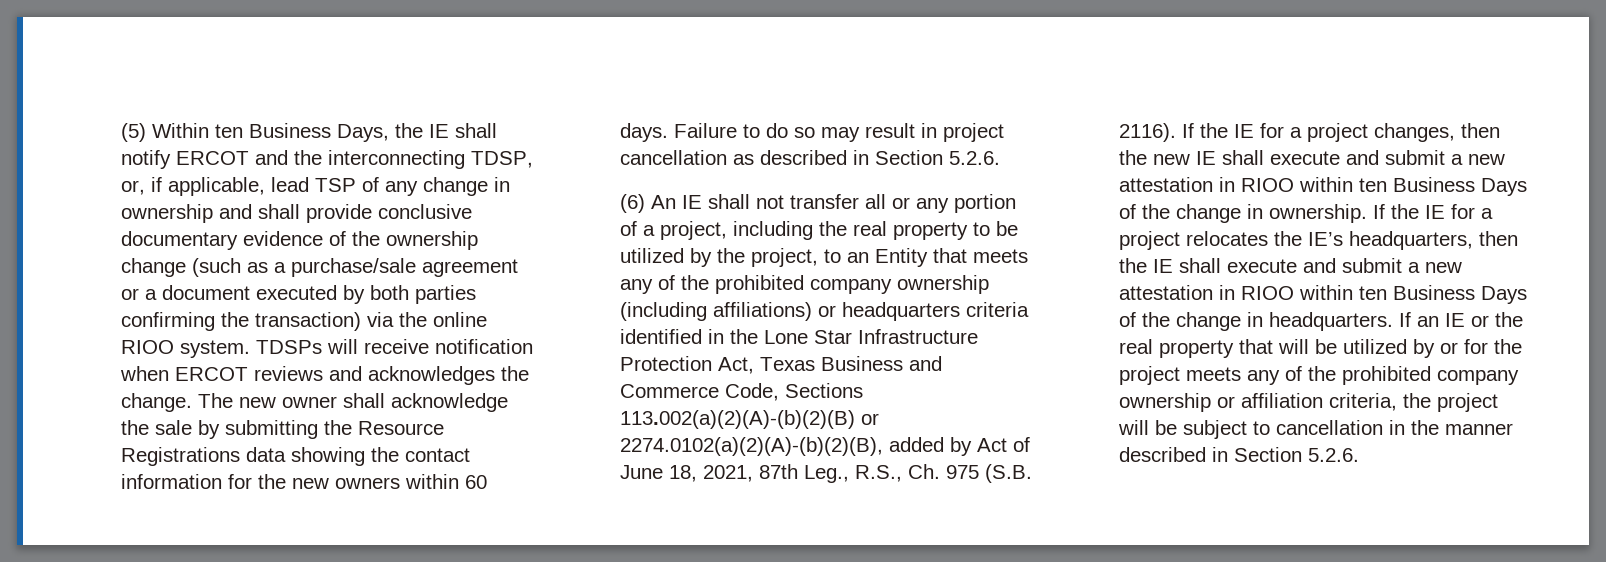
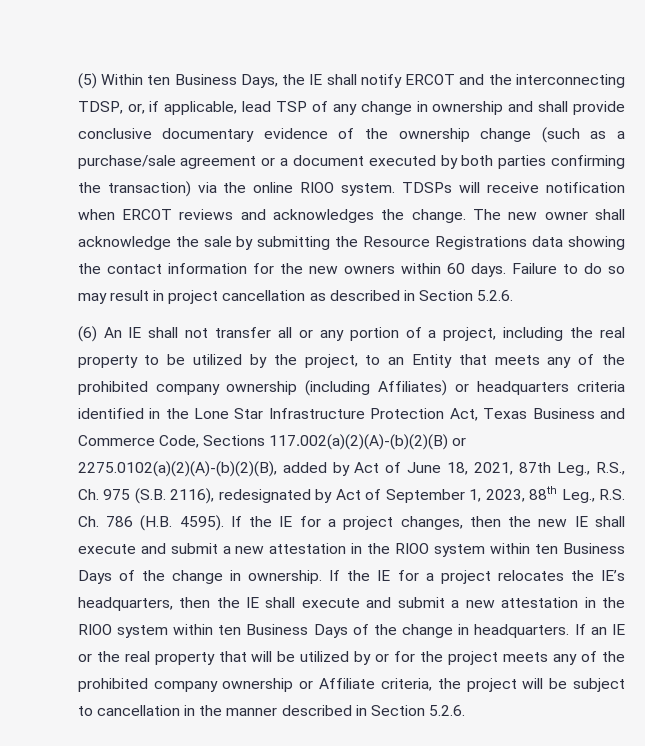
[713,302,813,321] affiliations) -> [378,380,448,396] Affiliates)
[620,410,880,429] [620,437,884,456] 113.002(a)(2)(A)-(b)(2)(B) or 2274.0102(a)(2)(A)-(b)(2)(B), -> [269,434,467,450] [77,461,277,477] 117.002(a)(2)(A)-(b)(2)(B) or 2275.0102(a)(2)(A)-(b)(2)(B),
[1119,123,1177,142] 2116). -> [170,486,626,504] [77,515,224,531] 2116), redesignated by Act of September 1, 2023, 88th Leg., R.S. Ch. 786 (H.B. 4595).
[1241,178,1295,192] RIOO -> [367,543,486,557] the RIOO system
[1241,286,1295,300] RIOO -> [601,597,625,608] [77,624,168,638] the RIOO system
[1241,393,1324,408] affiliation -> [318,678,375,689] Affiliate

